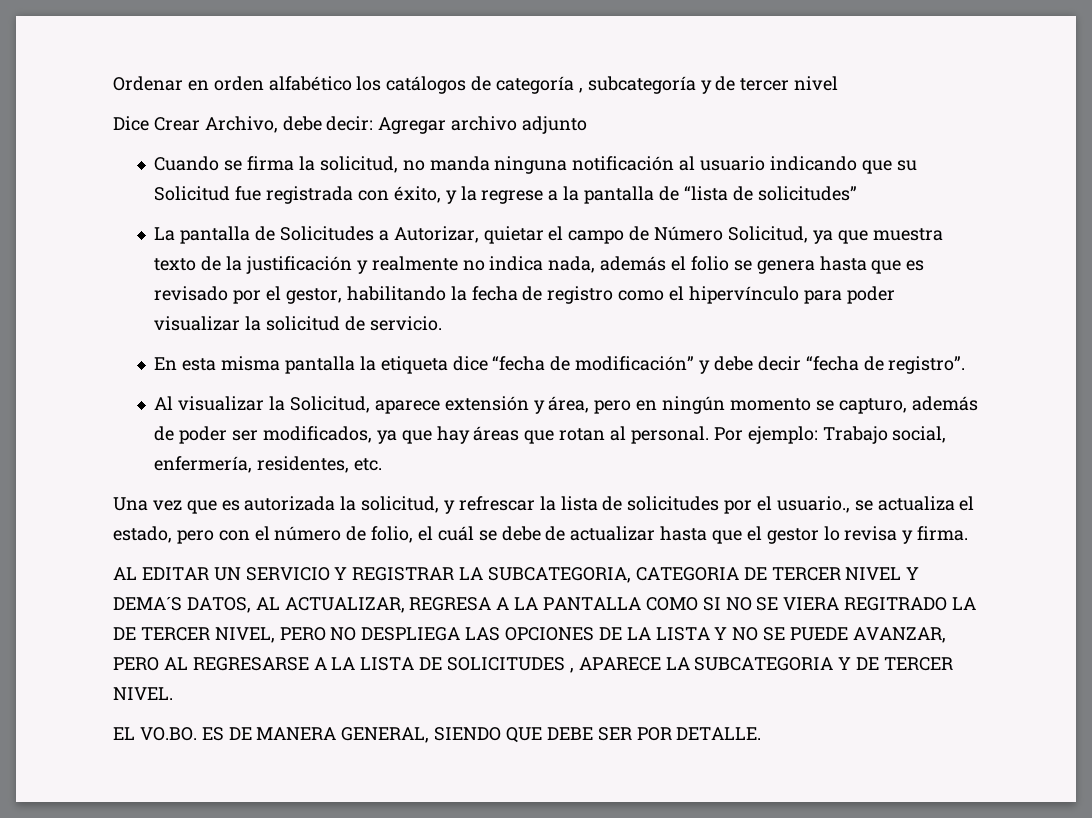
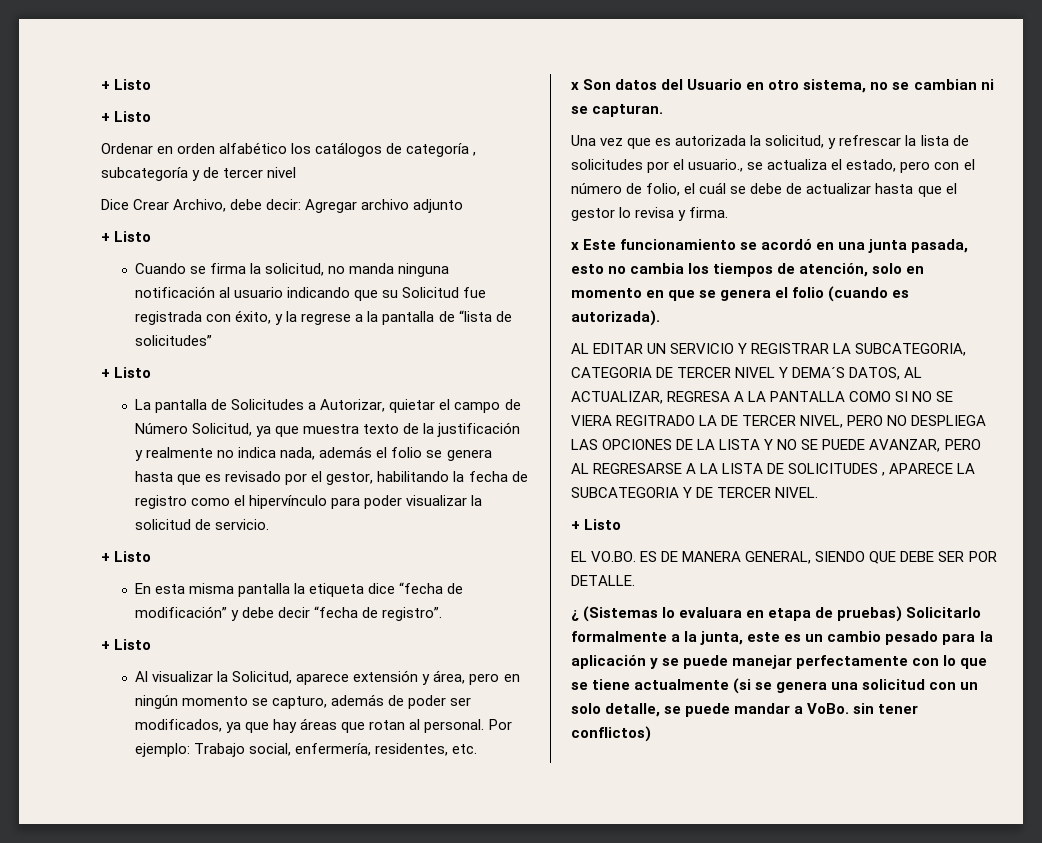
(113, 83) none -> [101,79,152,90] [101,111,152,122] + Listo // + Listo //
(588, 125) none -> [101,231,152,242] // + Listo
(857, 193) none -> [101,367,152,378] // + Listo
(442, 323) none -> [101,551,152,562] // + Listo
(966, 365) none -> [101,639,152,650] // + Listo
(383, 464) none -> [571,79,994,93] [571,104,664,117] // x Son datos del Usuario en otro sistema, no se cambian ni se capturan.
(969, 533) none -> [571,239,969,253] [571,263,925,277] [571,286,910,302] [571,310,660,326] // x Este funcionamiento se acordó en una junta pasada, esto no cambia los tiempos de atención, solo en momento en que se genera el folio (cuando es autorizada).
(173, 693) none -> [571,519,622,530] // + Listo
(762, 733) none -> [571,606,982,622] [571,631,993,645] [571,655,988,669] [571,678,979,694] [571,703,919,717] [571,726,651,742] // ¿ (Sistemas lo evaluara en etapa de pruebas) Solicitarlo formalmente a la junta, este es un cambio pesado para la aplicación y se puede manejar perfectamente con lo que se tiene actualmente (si se genera una solicitud con un solo detalle, se puede mandar a VoBo. sin tener conflictos)

